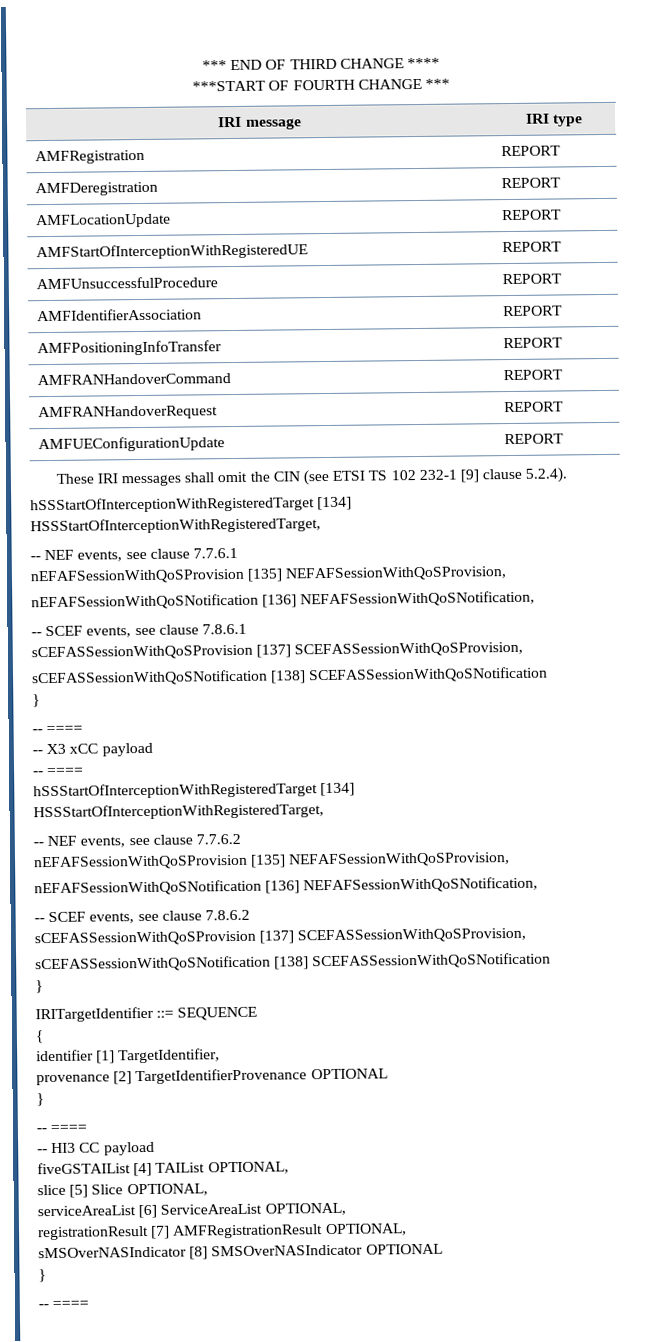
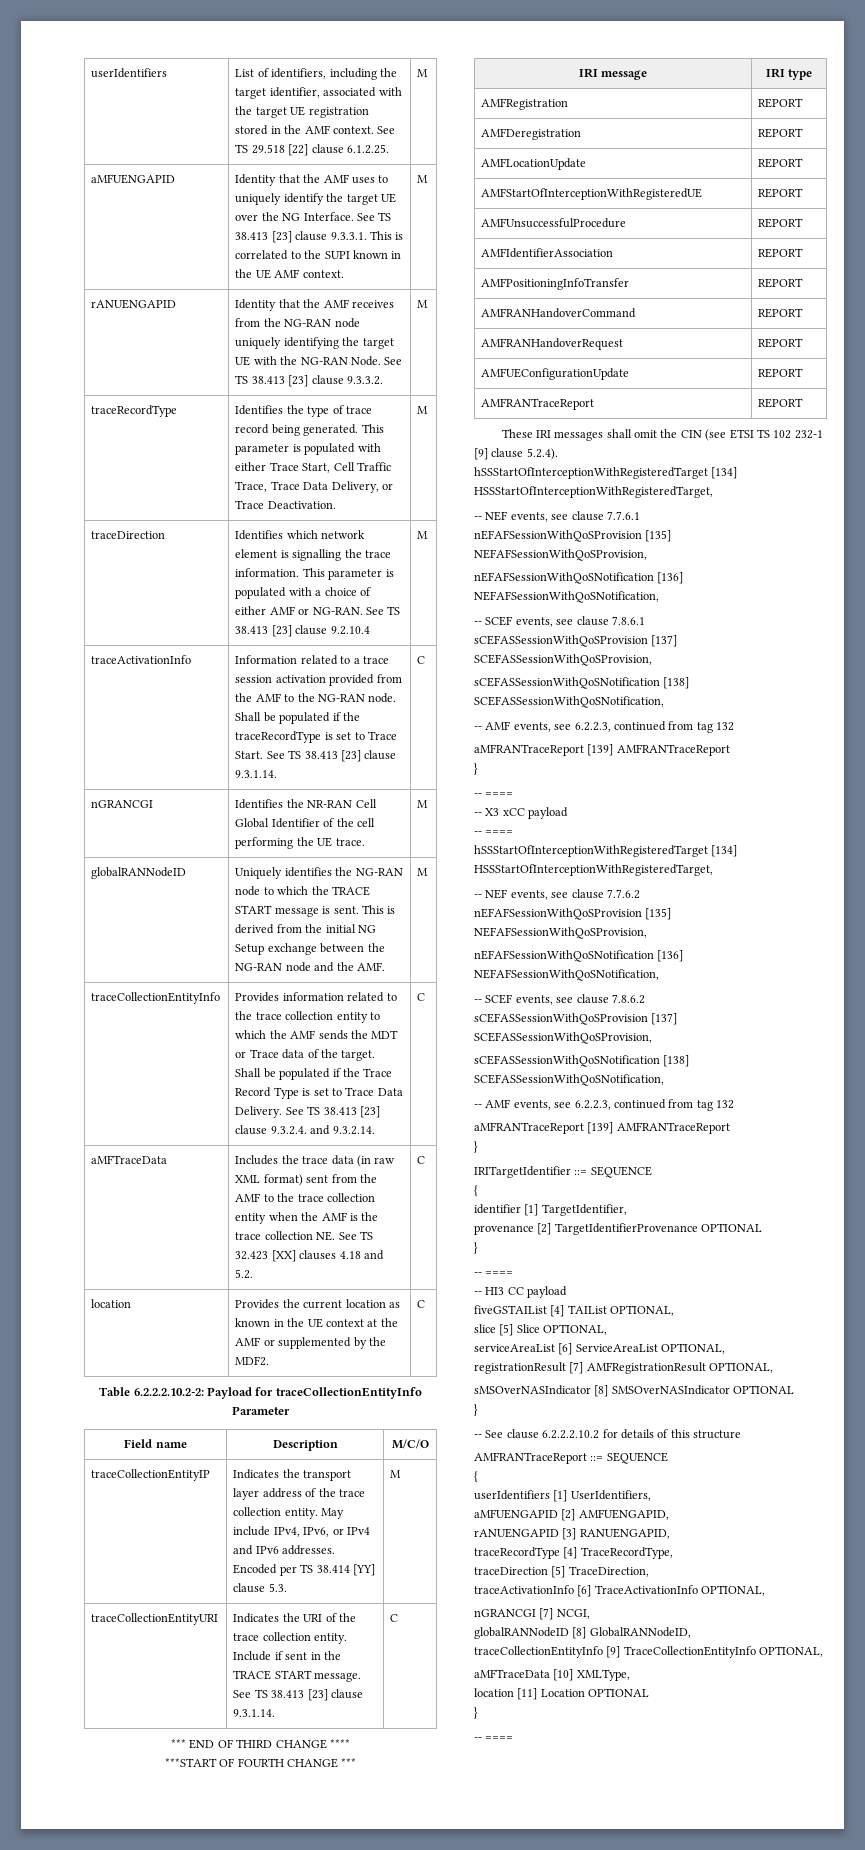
(202, 65) none -> [91,68,168,78] [235,68,397,80] [235,87,402,99] [235,106,369,118] [235,125,396,135] [235,144,389,156] [417,69,429,77] [91,174,176,184] [235,174,389,186] [235,193,396,205] [235,212,392,221] [235,231,404,243] [235,250,402,260] [235,269,344,279] [417,175,429,183] [91,299,177,309] [235,299,394,311] [235,318,360,328] [235,337,394,349] [235,356,403,366] [235,375,383,387] [417,300,429,308] [91,405,178,417] [235,405,372,417] [235,424,384,436] [235,443,381,455] [235,462,391,473] [235,481,393,493] [235,500,336,509] [417,406,429,414] [91,531,166,539] [235,530,366,540] [235,549,391,561] [235,568,394,580] [235,587,371,599] [235,606,401,615] [235,625,370,637] [417,531,429,539] [91,655,192,664] [235,655,389,665] [235,674,402,686] [235,693,397,703] [235,712,360,724] [235,731,397,743] [235,750,397,762] [235,770,278,778] [417,656,426,664] [91,800,154,808] [235,799,377,809] [235,818,375,828] [235,837,365,849] [417,800,429,808] [91,867,187,879] [235,867,403,879] [235,886,370,896] [235,905,396,917] [235,924,376,934] [235,943,385,955] [235,962,385,972] [417,868,429,876] [91,992,221,1004] [235,992,397,1002] [235,1011,380,1023] [235,1030,399,1040] [235,1049,376,1061] [235,1068,393,1080] [235,1087,403,1099] [235,1106,380,1118] [235,1125,375,1135] [417,993,426,1001] [91,1155,168,1164] [235,1155,396,1167] [235,1174,377,1186] [235,1193,375,1202] [235,1212,379,1224] [235,1231,373,1241] [235,1250,384,1262] [235,1269,254,1279] [417,1156,426,1164] [91,1299,132,1308] [235,1299,400,1309] [235,1318,398,1328] [235,1337,386,1349] [235,1356,270,1366] [417,1300,426,1308] [99,1387,422,1399] [232,1406,290,1415] [124,1439,187,1448] [272,1440,338,1451] [391,1439,429,1449] [91,1469,211,1481] [233,1469,352,1481] [233,1488,365,1500] [233,1507,345,1519] [233,1526,370,1537] [233,1545,336,1555] [233,1564,375,1576] [233,1583,287,1593] [390,1470,402,1478] [91,1613,219,1625] [233,1613,356,1623] [233,1632,348,1644] [233,1651,341,1661] [233,1670,362,1682] [233,1689,363,1701] [233,1709,276,1717] [390,1614,399,1622] userIdentifiers | List of identifiers, including the target identifier, associated with the target UE registration stored in the AMF context. See TS 29.518 [22] clause 6.1.2.25. | M // aMFUENGAPID | Identity that the AMF uses to uniquely identify the target UE over the NG Interface. See TS 38.413 [23] clause 9.3.3.1. This is correlated to the SUPI known in the UE AMF context. | M // rANUENGAPID | Identity that the AMF receives from the NG-RAN node uniquely identifying the target UE with the NG-RAN Node. See TS 38.413 [23] clause 9.3.3.2. | M // traceRecordType | Identifies the type of trace record being generated. This parameter is populated with either Trace Start, Cell Traffic Trace, Trace Data Delivery, or Trace Deactivation. | M // traceDirection | Identifies which network element is signalling the trace information. This parameter is populated with a choice of either AMF or NG-RAN. See TS 38.413 [23] clause 9.2.10.4 | M // traceActivationInfo | Information related to a trace session activation provided from the AMF to the NG-RAN node. Shall be populated if the traceRecordType is set to Trace Start. See TS 38.413 [23] clause 9.3.1.14. | C // nGRANCGI | Identifies the NR-RAN Cell Global Identifier of the cell performing the UE trace. | M // globalRANNodeID | Uniquely identifies the NG-RAN node to which the TRACE START message is sent. This is derived from the initial NG Setup exchange between the NG-RAN node and the AMF. | M // traceCollectionEntityInfo | Provides information related to the trace collection entity to which the AMF sends the MDT or Trace data of the target. Shall be populated if the Trace Record Type is set to Trace Data Delivery. See TS 38.413 [23] clause 9.3.2.4. and 9.3.2.14. | C // aMFTraceData | Includes the trace data (in raw XML format) sent from the AMF to the trace collection entity when the AMF is the trace collection NE. See TS 32.423 [XX] clauses 4.18 and 5.2. | C // location | Provides the current location as known in the UE context at the AMF or supplemented by the MDF2. | C // Table 6.2.2.2.10.2-2: Payload for traceCollectionEntityInfo Parameter // Field name | Description | M/C/O // traceCollectionEntityIP | Indicates the transport layer address of the trace collection entity. May include IPv4, IPv6, or IPv4 and IPv6 addresses. Encoded per TS 38.414 [YY] clause 5.3. | M // traceCollectionEntityURI | Indicates the URI of the trace collection entity. Include if sent in the TRACE START message. See TS 38.413 [23] clause 9.3.1.14. | C //
(564, 439) none -> [481,398,595,410] [758,398,804,408] // AMFRANTraceReport | REPORT
[308,666,549,684] SCEFASSessionWithQoSNotification -> [474,696,664,708] [474,721,734,733] [474,744,730,756] SCEFASSessionWithQoSNotification, // -- AMF events, see 6.2.2.3, continued from tag 132 // aMFRANTraceReport [139] AMFRANTraceReport
[312,952,552,970] SCEFASSessionWithQoSNotification -> [474,1074,664,1086] [474,1099,734,1111] [474,1122,730,1134] SCEFASSessionWithQoSNotification, // -- AMF events, see 6.2.2.3, continued from tag 132 // aMFRANTraceReport [139] AMFRANTraceReport
(46, 1276) none -> [474,1429,741,1439] [474,1452,668,1464] [474,1471,478,1483] [474,1490,651,1502] [474,1509,669,1521] [474,1528,670,1540] [474,1547,673,1559] [474,1566,649,1578] [474,1585,766,1597] [474,1608,590,1620] [474,1627,691,1639] [474,1646,824,1658] [474,1669,630,1681] [474,1688,650,1700] [474,1707,478,1719] // -- See clause 6.2.2.2.10.2 for details of this structure // AMFRANTraceReport ::= SEQUENCE // { // userIdentifiers [1] UserIdentifiers, // aMFUENGAPID [2] AMFUENGAPID, // rANUENGAPID [3] RANUENGAPID, // traceRecordType [4] TraceRecordType, // traceDirection [5] TraceDirection, // traceActivationInfo [6] TraceActivationInfo OPTIONAL, // nGRANCGI [7] NCGI, // globalRANNodeID [8] GlobalRANNodeID, // traceCollectionEntityInfo [9] TraceCollectionEntityInfo OPTIONAL, // aMFTraceData [10] XMLType, // location [11] Location OPTIONAL // }

